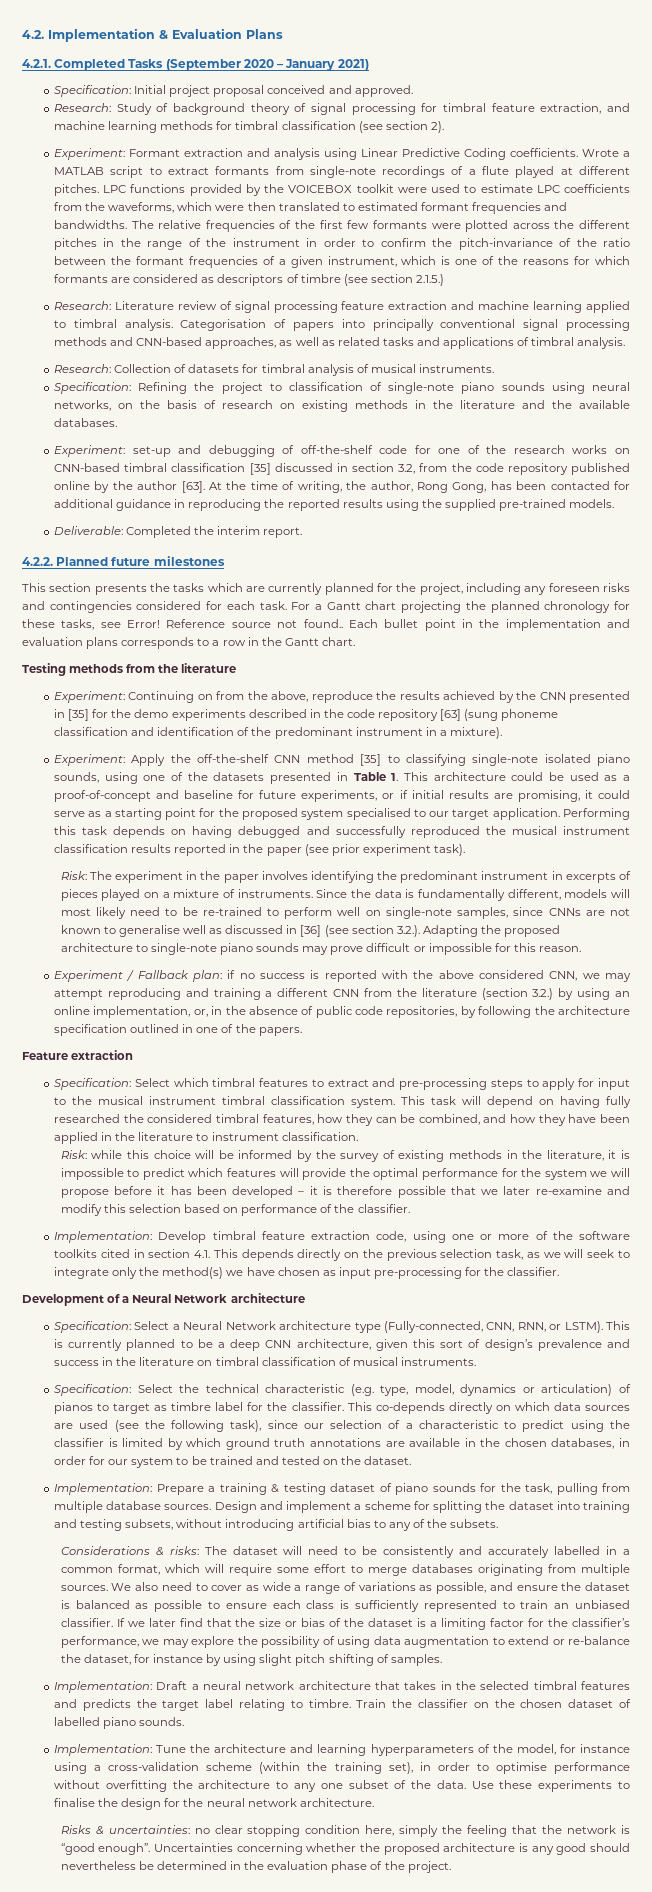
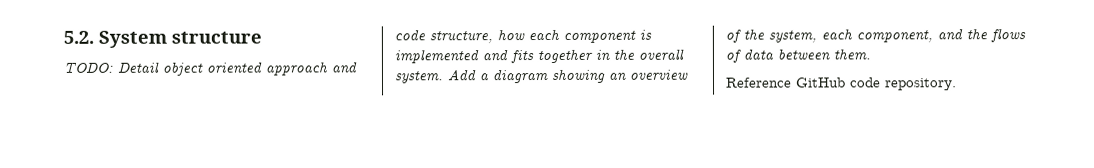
[22,28,283,42] [22,59,369,71] [53,85,413,97] [53,103,631,115] [53,121,444,133] [53,148,630,160] [53,166,630,178] [53,184,630,196] [53,202,568,214] [53,220,630,232] [53,238,630,250] [53,256,630,268] [53,274,444,286] [53,301,630,313] [53,319,630,331] [53,337,626,349] [53,364,494,376] [53,382,630,394] [53,400,630,412] [53,418,117,427] [53,445,630,457] [53,463,631,475] [53,481,630,493] [53,499,615,511] [53,526,303,538] [22,556,225,566] [22,583,630,595] [22,601,630,613] [22,619,630,631] [22,637,355,649] [22,663,237,676] [53,691,630,703] [53,709,559,721] [53,727,502,739] [53,754,631,766] [53,772,630,784] [53,790,630,802] [53,808,630,820] [53,826,630,838] [53,844,465,856] [60,871,631,883] [60,889,630,901] [60,907,630,919] [60,925,561,937] [60,943,581,955] [53,970,631,982] [53,988,630,1000] [53,1006,630,1018] [53,1024,302,1036] [22,1050,134,1060] [53,1078,631,1090] [53,1096,631,1108] [53,1114,630,1126] [53,1132,358,1144] [60,1150,630,1162] [60,1168,630,1180] [60,1186,630,1198] [60,1204,410,1216] [53,1231,631,1243] [53,1249,630,1261] [53,1267,560,1279] [22,1293,305,1306] [53,1321,630,1333] [53,1339,630,1351] [53,1357,476,1366] [53,1384,631,1396] [53,1402,630,1414] [53,1420,630,1432] [53,1438,630,1450] [53,1456,412,1468] [53,1483,630,1495] [53,1501,630,1513] [53,1519,499,1531] [60,1546,630,1558] [60,1564,630,1576] [60,1582,630,1594] [60,1600,630,1612] [60,1618,631,1630] [60,1636,630,1648] [60,1654,442,1666] [53,1681,630,1693] [53,1699,631,1711] [53,1717,185,1729] [53,1744,630,1756] [53,1762,630,1774] [53,1780,630,1792] [53,1798,374,1810] [60,1825,630,1837] [60,1843,630,1855] [60,1861,451,1873] 4.2. Implementation & Evaluation Plans // 4.2.1. Completed Tasks (September 2020 – January 2021) // Specification: Initial project proposal conceived and approved. // Research: Study of background theory of signal processing for timbral feature extraction, and machine learning methods for timbral classification (see section 2). // Experiment: Formant extraction and analysis using Linear Predictive Coding coefficients. Wrote a MATLAB script to extract formants from single-note recordings of a flute played at different pitches. LPC functions provided by the VOICEBOX toolkit were used to estimate LPC coefficients from the waveforms, which were then translated to estimated formant frequencies and bandwidths. The relative frequencies of the first few formants were plotted across the different pitches in the range of the instrument in order to confirm the pitch-invariance of the ratio between the formant frequencies of a given instrument, which is one of the reasons for which formants are considered as descriptors of timbre (see section 2.1.5.) // Research: Literature review of signal processing feature extraction and machine learning applied to timbral analysis. Categorisation of papers into principally conventional signal processing methods and CNN-based approaches, as well as related tasks and applications of timbral analysis. // Research: Collection of datasets for timbral analysis of musical instruments. // Specification: Refining the project to classification of single-note piano sounds using neural networks, on the basis of research on existing methods in the literature and the available databases. // Experiment: set-up and debugging of off-the-shelf code for one of the research works on CNN-based timbral classification [35] discussed in section 3.2, from the code repository published online by the author [63]. At the time of writing, the author, Rong Gong, has been contacted for additional guidance in reproducing the reported results using the supplied pre-trained models. // Deliverable: Completed the interim report. // 4.2.2. Planned future milestones // This section presents the tasks which are currently planned for the project, including any foreseen risks and contingencies considered for each task. For a Gantt chart projecting the planned chronology for these tasks, see Error! Reference source not found.. Each bullet point in the implementation and evaluation plans corresponds to a row in the Gantt chart. // Testing methods from the literature // Experiment: Continuing on from the above, reproduce the results achieved by the CNN presented in [35] for the demo experiments described in the code repository [63] (sung phoneme classification and identification of the predominant instrument in a mixture). // Experiment: Apply the off-the-shelf CNN method [35] to classifying single-note isolated piano sounds, using one of the datasets presented in Table 1. This architecture could be used as a proof-of-concept and baseline for future experiments, or if initial results are promising, it could serve as a starting point for the proposed system specialised to our target application. Performing this task depends on having debugged and successfully reproduced the musical instrument classification results reported in the paper (see prior experiment task). // Risk: The experiment in the paper involves identifying the predominant instrument in excerpts of pieces played on a mixture of instruments. Since the data is fundamentally different, models will most likely need to be re-trained to perform well on single-note samples, since CNNs are not known to generalise well as discussed in [36] (see section 3.2.). Adapting the proposed architecture to single-note piano sounds may prove difficult or impossible for this reason. // Experiment / Fallback plan: if no success is reported with the above considered CNN, we may attempt reproducing and training a different CNN from the literature (section 3.2.) by using an online implementation, or, in the absence of public code repositories, by following the architecture specification outlined in one of the papers. // Feature extraction // Specification: Select which timbral features to extract and pre-processing steps to apply for input to the musical instrument timbral classification system. This task will depend on having fully researched the considered timbral features, how they can be combined, and how they have been applied in the literature to instrument classification. // Risk: while this choice will be informed by the survey of existing methods in the literature, it is impossible to predict which features will provide the optimal performance for the system we will propose before it has been developed – it is therefore possible that we later re-examine and modify this selection based on performance of the classifier. // Implementation: Develop timbral feature extraction code, using one or more of the software toolkits cited in section 4.1. This depends directly on the previous selection task, as we will seek to integrate only the method(s) we have chosen as input pre-processing for the classifier. // Development of a Neural Network architecture // Specification: Select a Neural Network architecture type (Fully-connected, CNN, RNN, or LSTM). This is currently planned to be a deep CNN architecture, given this sort of design’s prevalence and success in the literature on timbral classification of musical instruments. // Specification: Select the technical characteristic (e.g. type, model, dynamics or articulation) of pianos to target as timbre label for the classifier. This co-depends directly on which data sources are used (see the following task), since our selection of a characteristic to predict using the classifier is limited by which ground truth annotations are available in the chosen databases, in order for our system to be trained and tested on the dataset. // Implementation: Prepare a training & testing dataset of piano sounds for the task, pulling from multiple database sources. Design and implement a scheme for splitting the dataset into training and testing subsets, without introducing artificial bias to any of the subsets. // Considerations & risks: The dataset will need to be consistently and accurately labelled in a common format, which will require some effort to merge databases originating from multiple sources. We also need to cover as wide a range of variations as possible, and ensure the dataset is balanced as possible to ensure each class is sufficiently represented to train an unbiased classifier. If we later find that the size or bias of the dataset is a limiting factor for the classifier’s performance, we may explore the possibility of using data augmentation to extend or re-balance the dataset, for instance by using slight pitch shifting of samples. // Implementation: Draft a neural network architecture that takes in the selected timbral features and predicts the target label relating to timbre. Train the classifier on the chosen dataset of labelled piano sounds. // Implementation: Tune the architecture and learning hyperparameters of the model, for instance using a cross-validation scheme (within the training set), in order to optimise performance without overfitting the architecture to any one subset of the data. Use these experiments to finalise the design for the neural network architecture. // Risks & uncertainties: no clear stopping condition here, simply the feeling that the network is “good enough”. Uncertainties concerning whether the proposed architecture is any good should nevertheless be determined in the evaluation phase of the project. -> [63,30,262,48] [63,61,357,76] [394,28,652,44] [394,48,684,64] [394,68,688,84] [725,28,1026,43] [725,48,871,63] [725,77,957,91] 5.2. System structure // TODO: Detail object oriented approach and code structure, how each component is implemented and fits together in the overall system. Add a diagram showing an overview of the system, each component, and the flows of data between them. // Reference GitHub code repository.

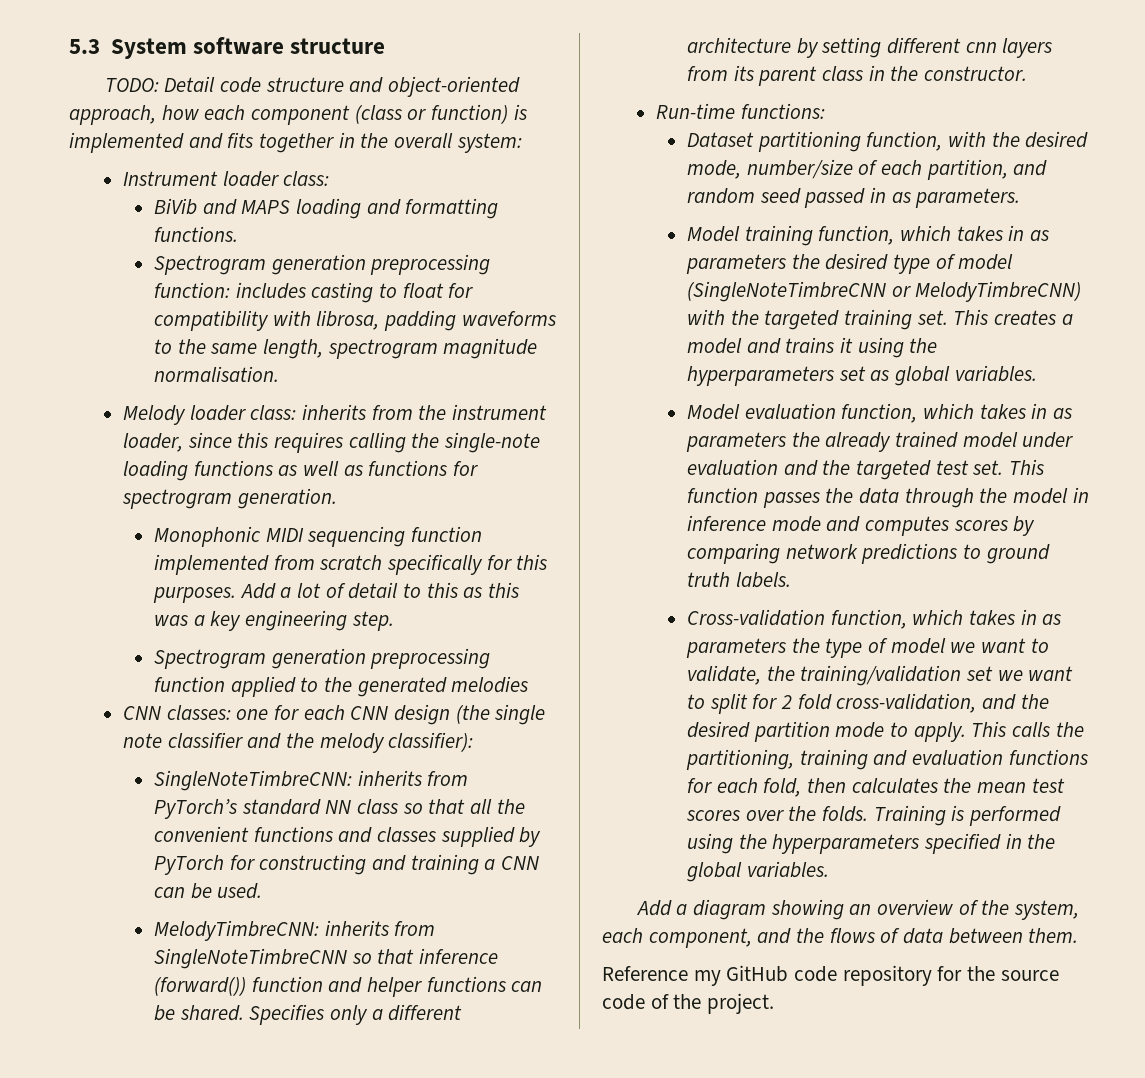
[63,30,167,48] 5.2. System -> [69,37,284,59] 5.3 System software
[162,61,357,76] [394,28,636,44] object oriented approach and code structure, how each component -> [220,76,521,97] [69,104,509,125] code structure and object-oriented approach, how each component (class or function)
[394,71,443,84] system. -> [456,133,522,153] [123,171,330,187] [153,198,499,219] [153,226,238,242] [153,254,491,275] [153,282,474,303] [153,310,556,331] [153,338,538,359] [153,366,279,382] [123,404,548,425] [123,432,541,453] [123,460,479,481] [122,488,337,509] [153,526,482,547] [153,554,548,575] [152,582,519,603] [153,610,394,631] [153,648,491,669] [153,676,529,697] [123,704,546,725] [123,732,474,753] [153,770,469,791] [153,799,525,819] [153,826,542,847] [153,854,539,875] [153,883,263,899] [153,920,436,941] [153,948,498,969] [153,976,543,997] [153,1004,463,1025] [686,37,1053,58] [686,65,1027,86] [656,103,825,119] [686,131,1089,152] [686,159,1048,180] [686,187,1021,208] [686,225,1049,246] [685,253,1014,274] [686,281,1082,302] [686,309,1073,330] [686,337,938,358] [686,365,1037,386] [686,403,1072,423] [685,431,1074,452] [686,459,1044,480] [686,487,1089,508] [686,515,1036,536] [686,543,1050,564] [686,572,791,588] [686,609,1062,629] [685,638,1049,658] [686,665,1074,686] [686,693,1049,714] [686,721,1084,742] [685,749,1088,770] [686,778,1065,797] [685,805,1061,826] [686,833,1056,854] [686,861,829,882] system: // Instrument loader class: // BiVib and MAPS loading and formatting functions. // Spectrogram generation preprocessing function: includes casting to float for compatibility with librosa, padding waveforms to the same length, spectrogram magnitude normalisation. // Melody loader class: inherits from the instrument loader, since this requires calling the single-note loading functions as well as functions for spectrogram generation. // Monophonic MIDI sequencing function implemented from scratch specifically for this purposes. Add a lot of detail to this as this was a key engineering step. // Spectrogram generation preprocessing function applied to the generated melodies // CNN classes: one for each CNN design (the single note classifier and the melody classifier): // SingleNoteTimbreCNN: inherits from PyTorch’s standard NN class so that all the convenient functions and classes supplied by PyTorch for constructing and training a CNN can be used. // MelodyTimbreCNN: inherits from SingleNoteTimbreCNN so that inference (forward()) function and helper functions can be shared. Specifies only a different architecture by setting different cnn layers from its parent class in the constructor. // Run-time functions: // Dataset partitioning function, with the desired mode, number/size of each partition, and random seed passed in as parameters. // Model training function, which takes in as parameters the desired type of model (SingleNoteTimbreCNN or MelodyTimbreCNN) with the targeted training set. This creates a model and trains it using the hyperparameters set as global variables. // Model evaluation function, which takes in as parameters the already trained model under evaluation and the targeted test set. This function passes the data through the model in inference mode and computes scores by comparing network predictions to ground truth labels. // Cross-validation function, which takes in as parameters the type of model we want to validate, the training/validation set we want to split for 2 fold cross-validation, and the desired partition mode to apply. This calls the partitioning, training and evaluation functions for each fold, then calculates the mean test scores over the folds. Training is performed using the hyperparameters specified in the global variables. //
(792, 82) none -> [693,970,721,986] my
[884,78,957,91] repository. -> [842,965,1059,986] [602,993,775,1014] repository for the source code of the project.

